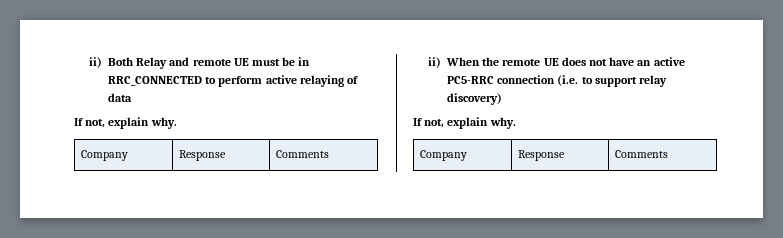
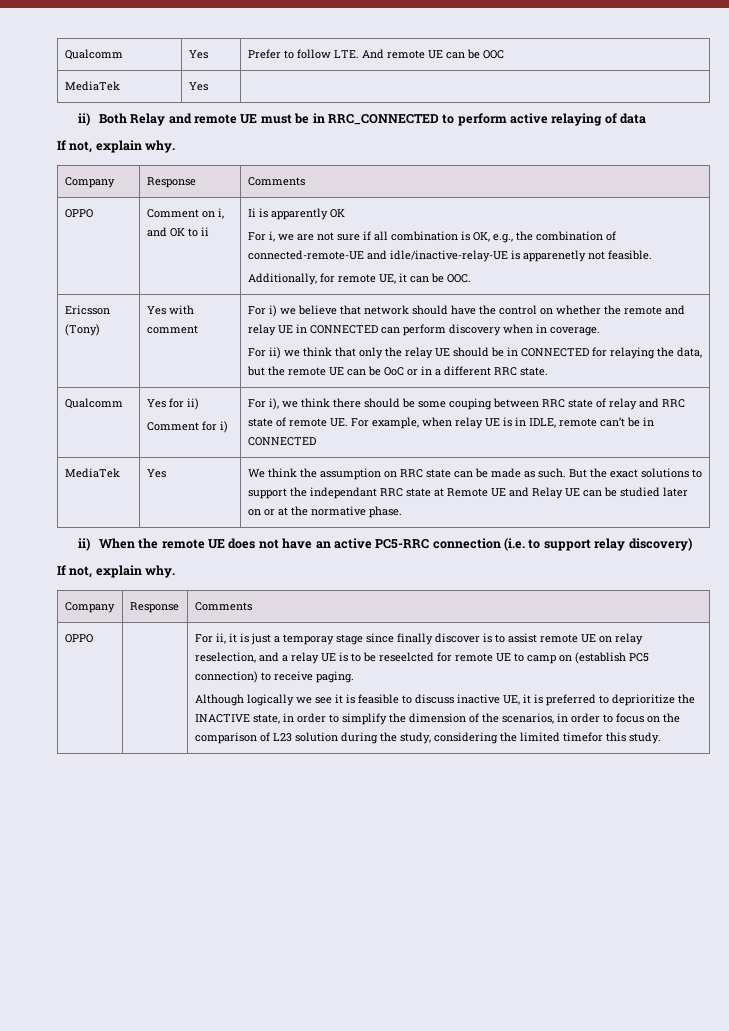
(88, 62) none -> [64,49,123,60] [188,50,208,59] [247,49,504,59] [64,81,120,91] [188,82,208,91] Qualcomm | Yes | Prefer to follow LTE. And remote UE can be OOC // MediaTek | Yes | //
(329, 154) none -> [64,209,93,218] [146,208,224,219] [146,227,209,237] [247,208,345,220] [247,231,616,243] [247,250,652,262] [247,273,471,285] [64,305,110,315] [64,324,100,336] [146,305,194,315] [146,325,198,334] [247,305,685,317] [247,324,600,336] [247,347,702,359] [246,366,548,376] [64,398,123,409] [146,398,199,410] [146,421,228,433] [247,398,685,410] [247,417,654,429] [247,437,316,446] [64,468,120,478] [146,469,166,478] [247,468,702,480] [247,487,688,499] [247,506,402,518] // OPPO | Comment on i, and OK to ii | Ii is apparently OK // For i, we are not sure if all combination is OK, e.g., the combination of connected-remote-UE and idle/inactive-relay-UE is apparenetly not feasible. // Additionally, for remote UE, it can be OOC. // Ericsson (Tony) | Yes with comment | For i) we believe that network should have the control on whether the remote and relay UE in CONNECTED can perform discovery when in coverage. // For ii) we think that only the relay UE should be in CONNECTED for relaying the data, but the remote UE can be OoC or in a different RRC state. // Qualcomm | Yes for ii) // Comment for i) | For i), we think there should be some couping between RRC state of relay and RRC state of remote UE. For example, when relay UE is in IDLE, remote can’t be in CONNECTED // MediaTek | Yes | We think the assumption on RRC state can be made as such. But the exact solutions to support the independant RRC state at Remote UE and Relay UE can be studied later on or at the normative phase.
(668, 154) none -> [64,634,93,643] [194,633,643,645] [194,652,649,664] [194,671,354,683] [194,694,695,706] [194,713,680,725] [194,732,661,744] // OPPO | | For ii, it is just a temporay stage since finally discover is to assist remote UE on relay reselection, and a relay UE is to be reseelcted for remote UE to camp on (establish PC5 connection) to receive paging. // Although logically we see it is feasible to discuss inactive UE, it is preferred to deprioritize the INACTIVE state, in order to simplify the dimension of the scenarios, in order to focus on the comparison of L23 solution during the study, considering the limited timefor this study.

